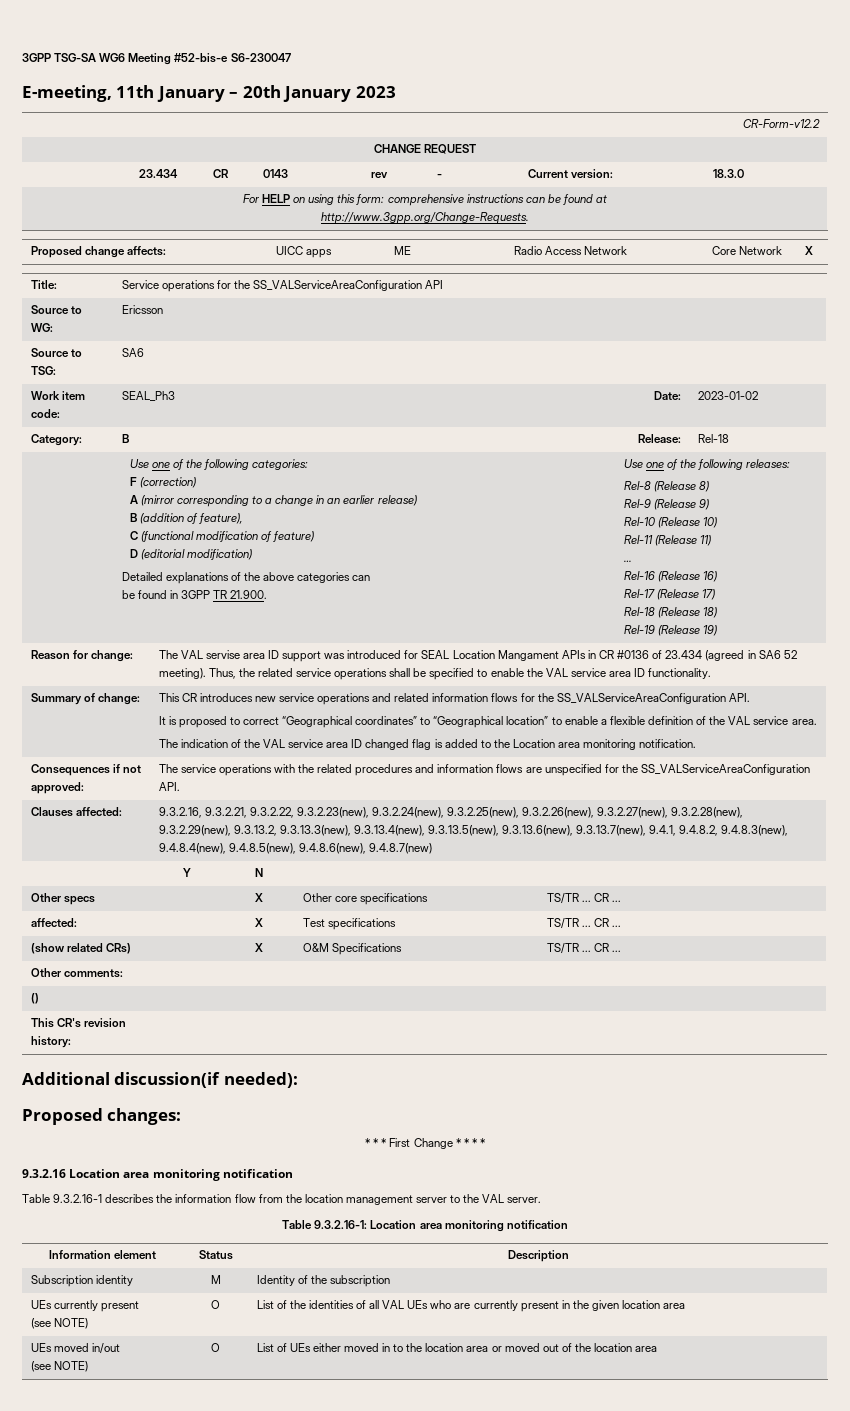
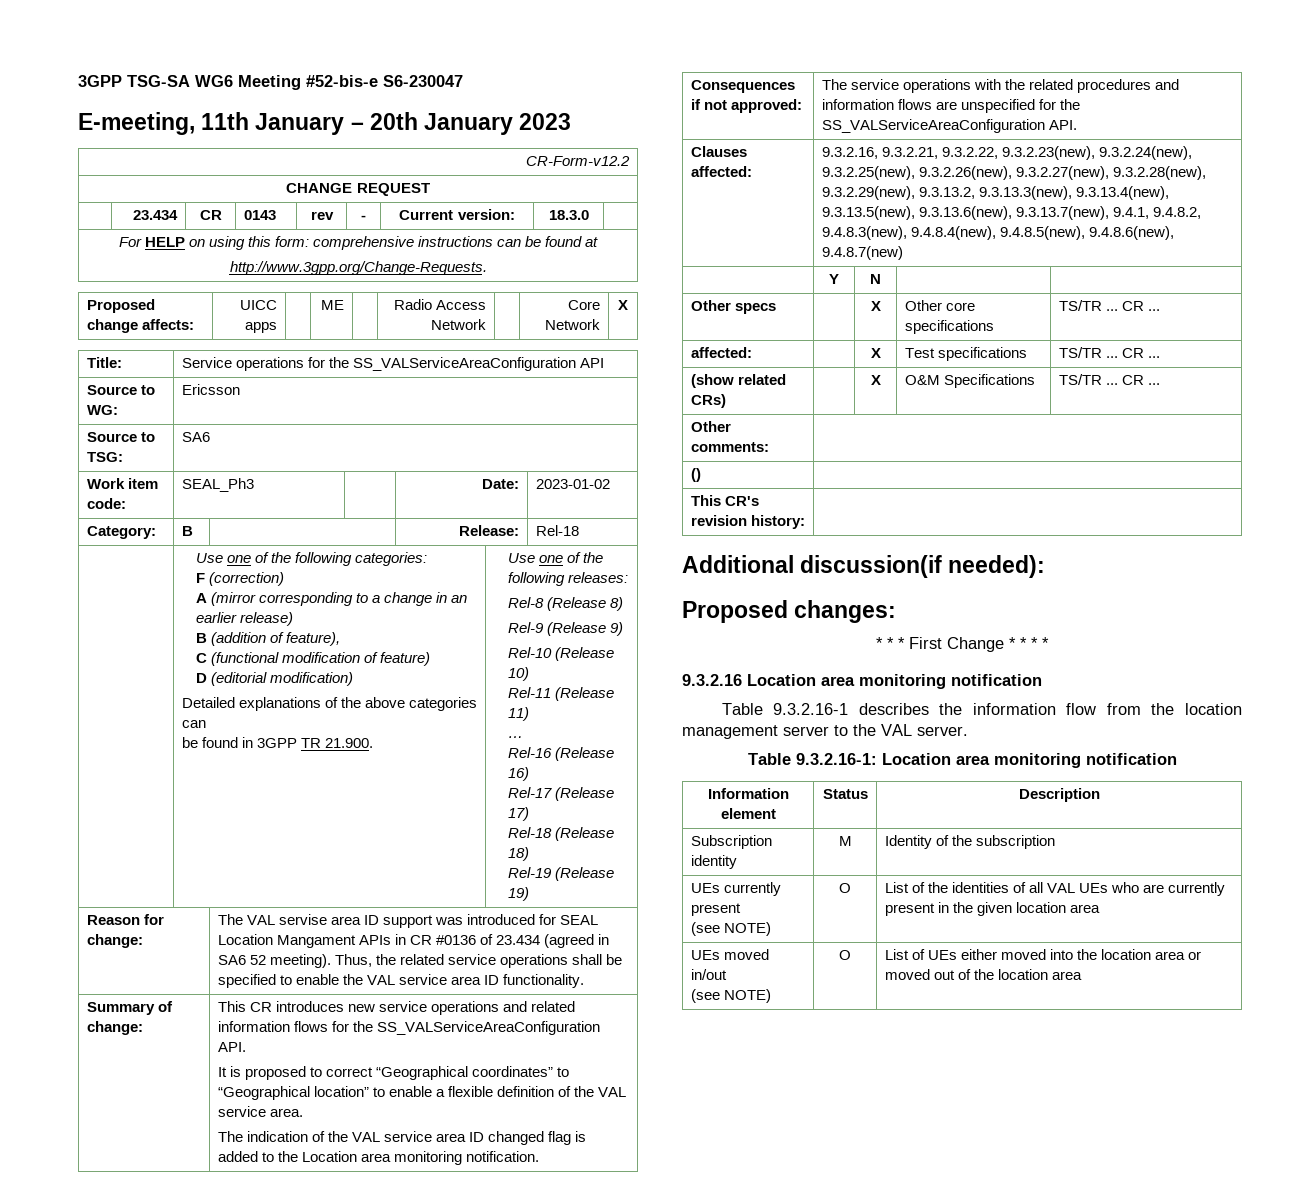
[382,1343,404,1352] in to -> [1049,949,1073,960] into

